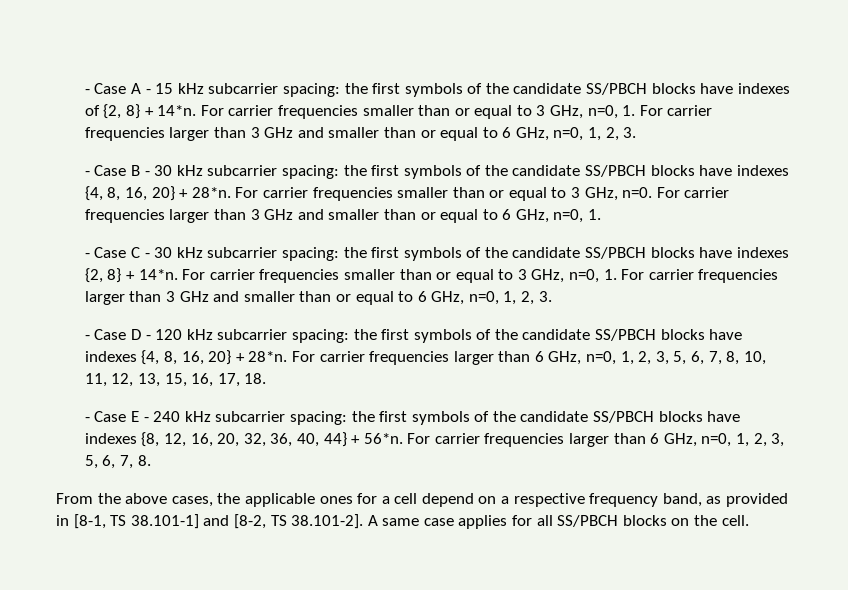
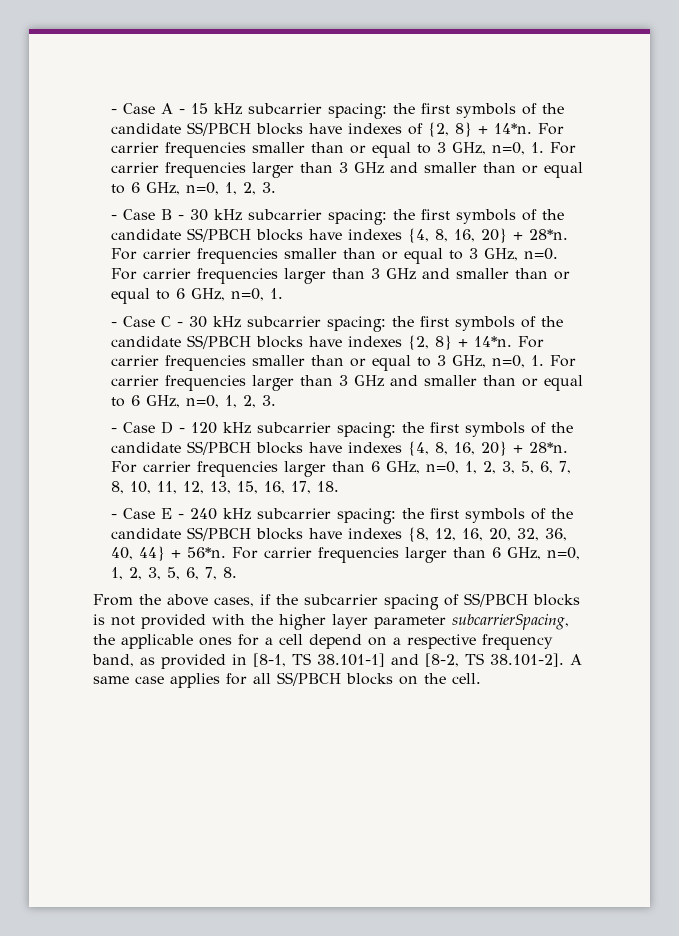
(213, 501) none -> [260,593,580,610] [93,614,569,630] if the subcarrier spacing of SS/PBCH blocks is not provided with the higher layer parameter subcarrierSpacing,

